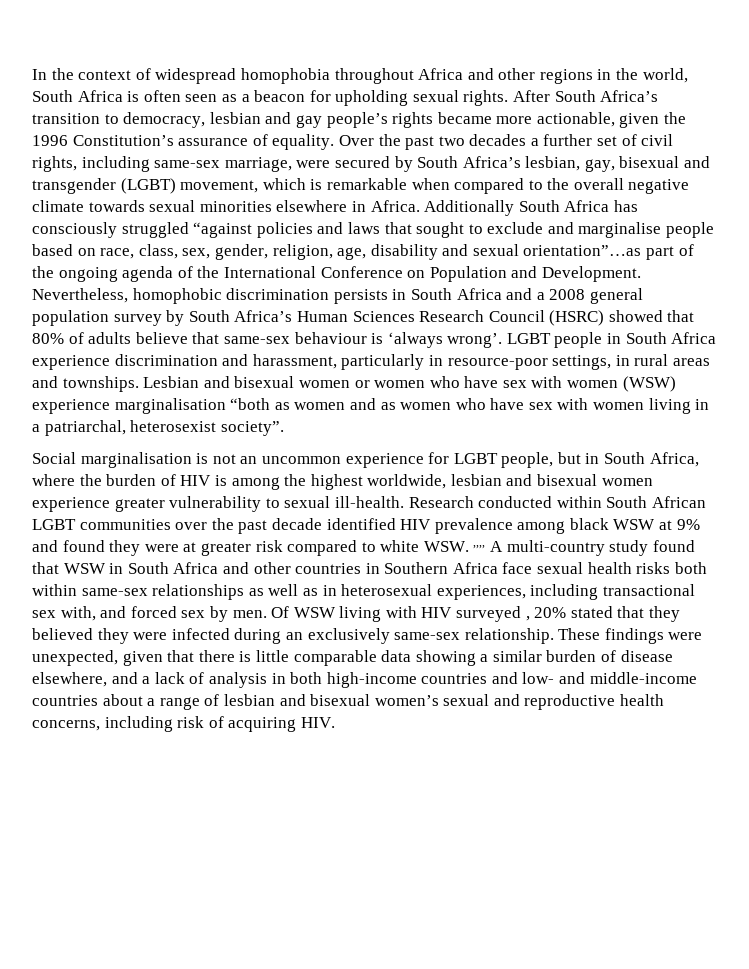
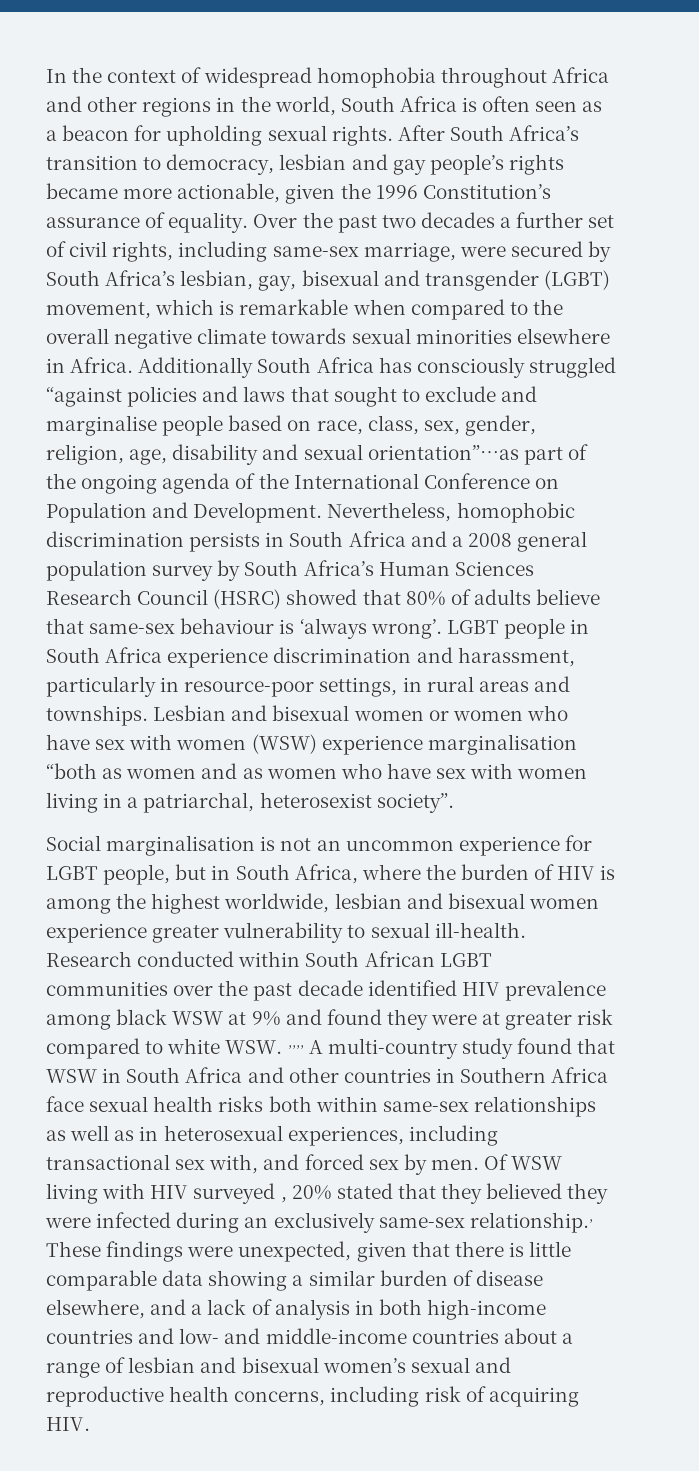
[464,628,554,644] relationship. -> [469,1212,593,1233] relationship.,

